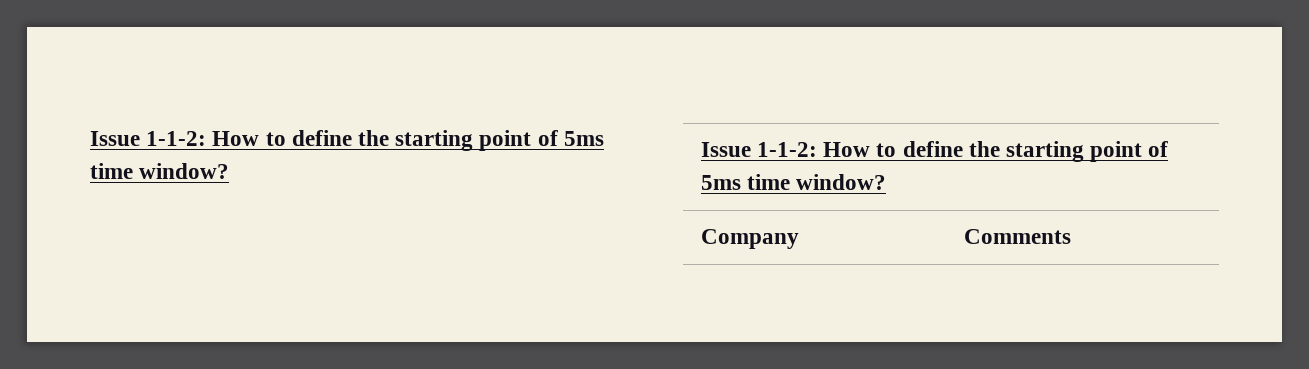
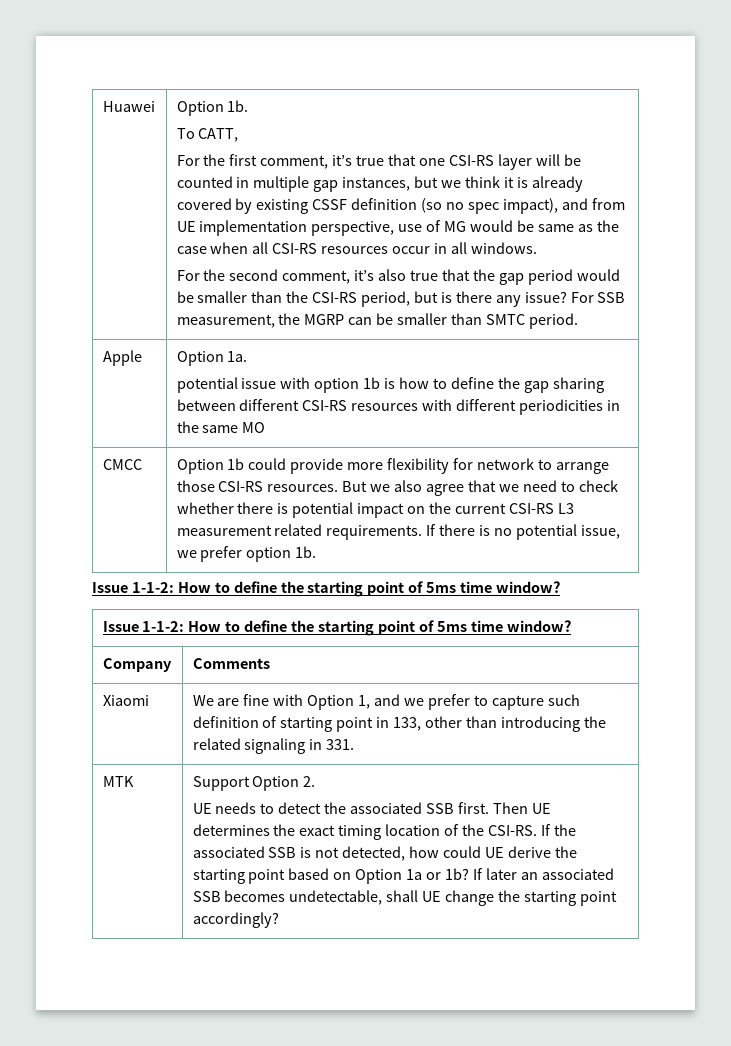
(90, 138) none -> [102,101,155,112] [176,100,249,116] [176,128,239,142] [176,154,581,170] [176,176,583,192] [176,198,625,214] [176,220,619,236] [176,242,537,254] [176,269,620,285] [176,291,626,307] [176,313,578,329] [102,350,142,366] [176,351,248,366] [176,377,604,393] [176,399,620,415] [176,421,266,433] [102,459,142,470] [176,458,609,474] [176,480,618,496] [176,502,574,518] [176,524,620,540] [176,546,317,562] Huawei | Option 1b. // To CATT, // For the first comment, it’s true that one CSI-RS layer will be counted in multiple gap instances, but we think it is already covered by existing CSSF definition (so no spec impact), and from UE implementation perspective, use of MG would be same as the case when all CSI-RS resources occur in all windows. // For the second comment, it’s also true that the gap period would be smaller than the CSI-RS period, but is there any issue? For SSB measurement, the MGRP can be smaller than SMTC period. // Apple | Option 1a. // potential issue with option 1b is how to define the gap sharing between different CSI-RS resources with different periodicities in the same MO // CMCC | Option 1b could provide more flexibility for network to arrange those CSI-RS resources. But we also agree that we need to check whether there is potential impact on the current CSI-RS L3 measurement related requirements. If there is no potential issue, we prefer option 1b. //
(1071, 236) none -> [102,695,149,706] [192,694,580,710] [192,716,606,732] [192,738,355,754] [102,776,134,787] [192,776,316,791] [192,802,551,814] [192,824,576,840] [192,846,577,861] [192,868,614,884] [192,890,617,906] [192,912,279,928] // Xiaomi | We are fine with Option 1, and we prefer to capture such definition of starting point in 133, other than introducing the related signaling in 331. // MTK | Support Option 2. // UE needs to detect the associated SSB first. Then UE determines the exact timing location of the CSI-RS. If the associated SSB is not detected, how could UE derive the starting point based on Option 1a or 1b? If later an associated SSB becomes undetectable, shall UE change the starting point accordingly?

